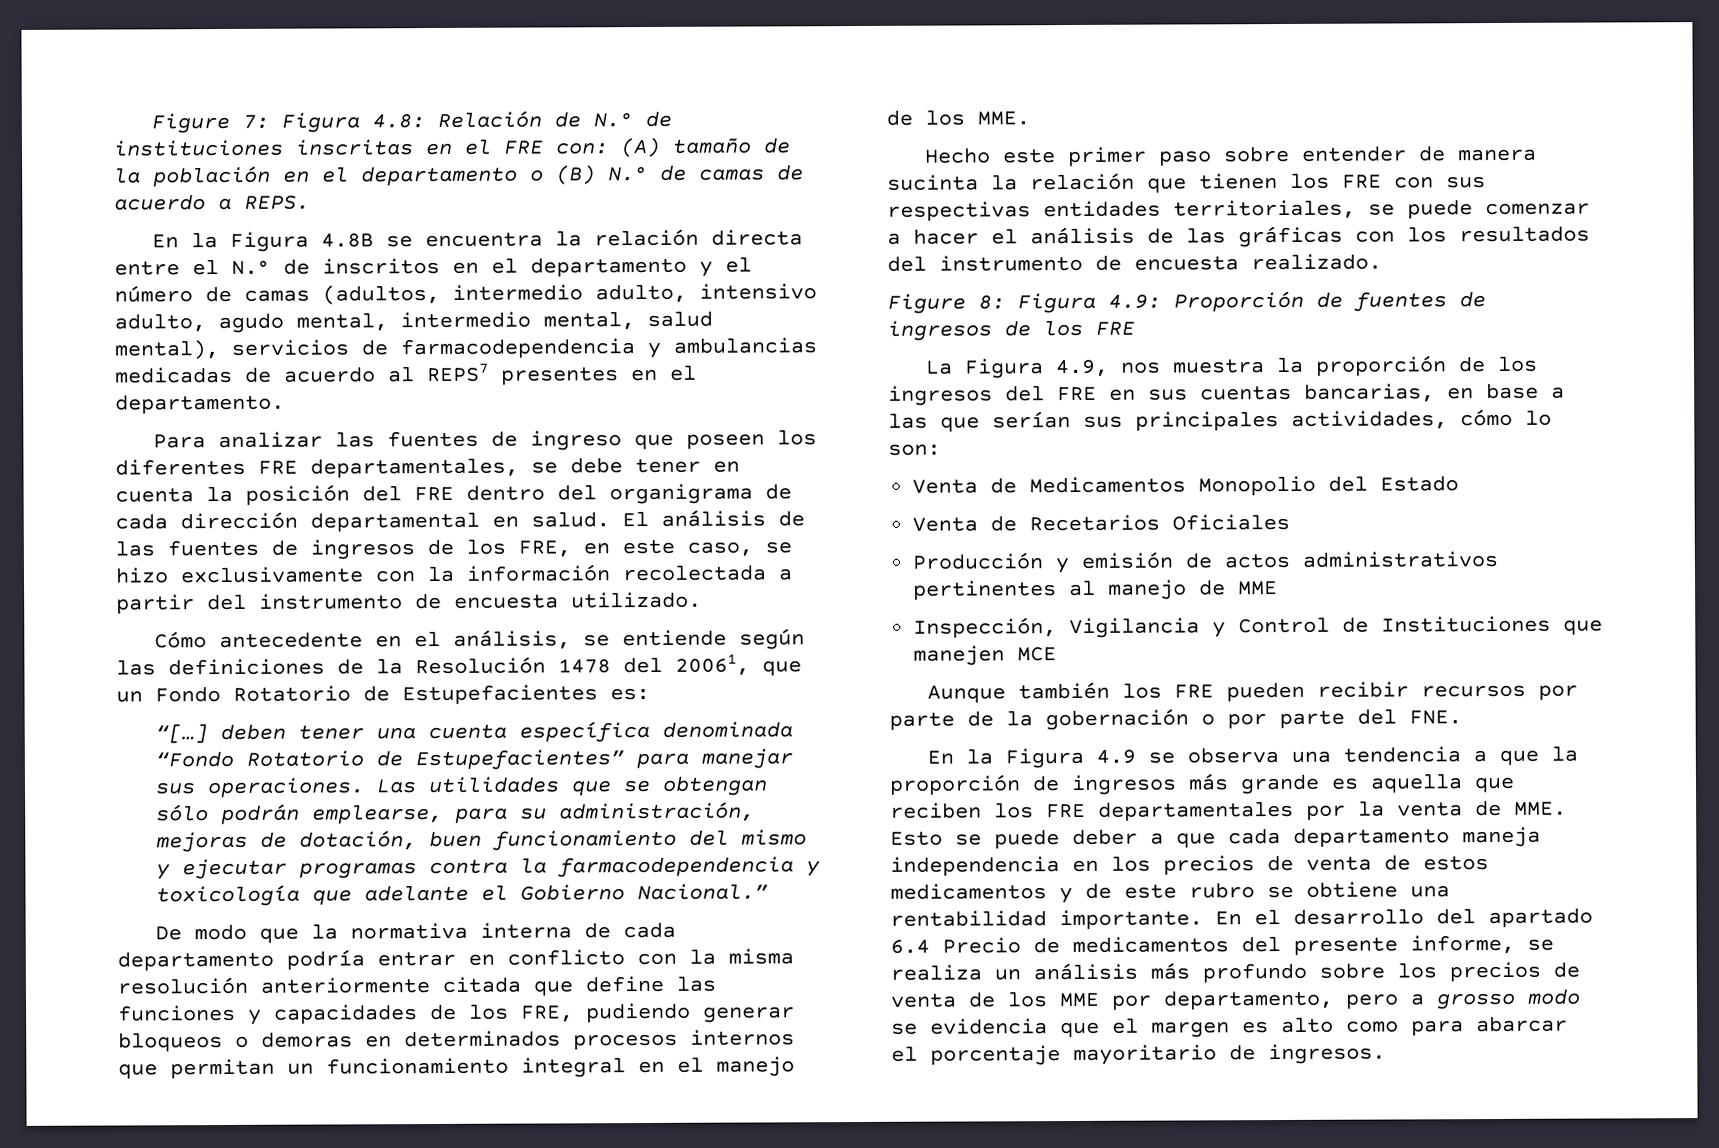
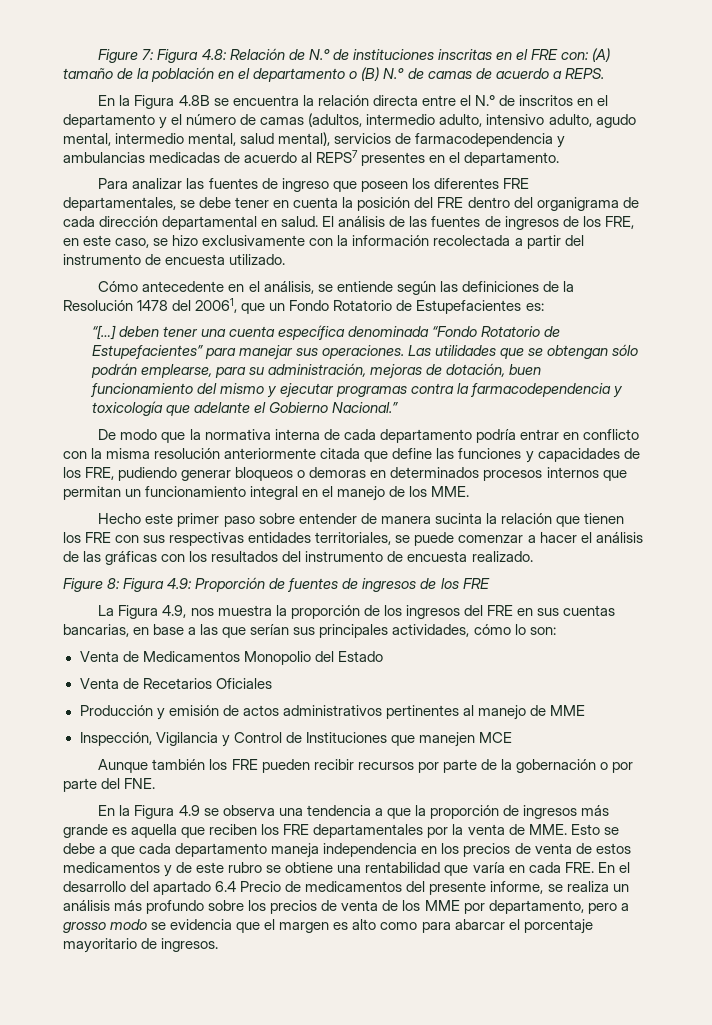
[994,828,1138,850] puede deber -> [63,843,95,854] debe
[1059,909,1203,931] importante. -> [444,862,594,876] que varía en cada FRE.

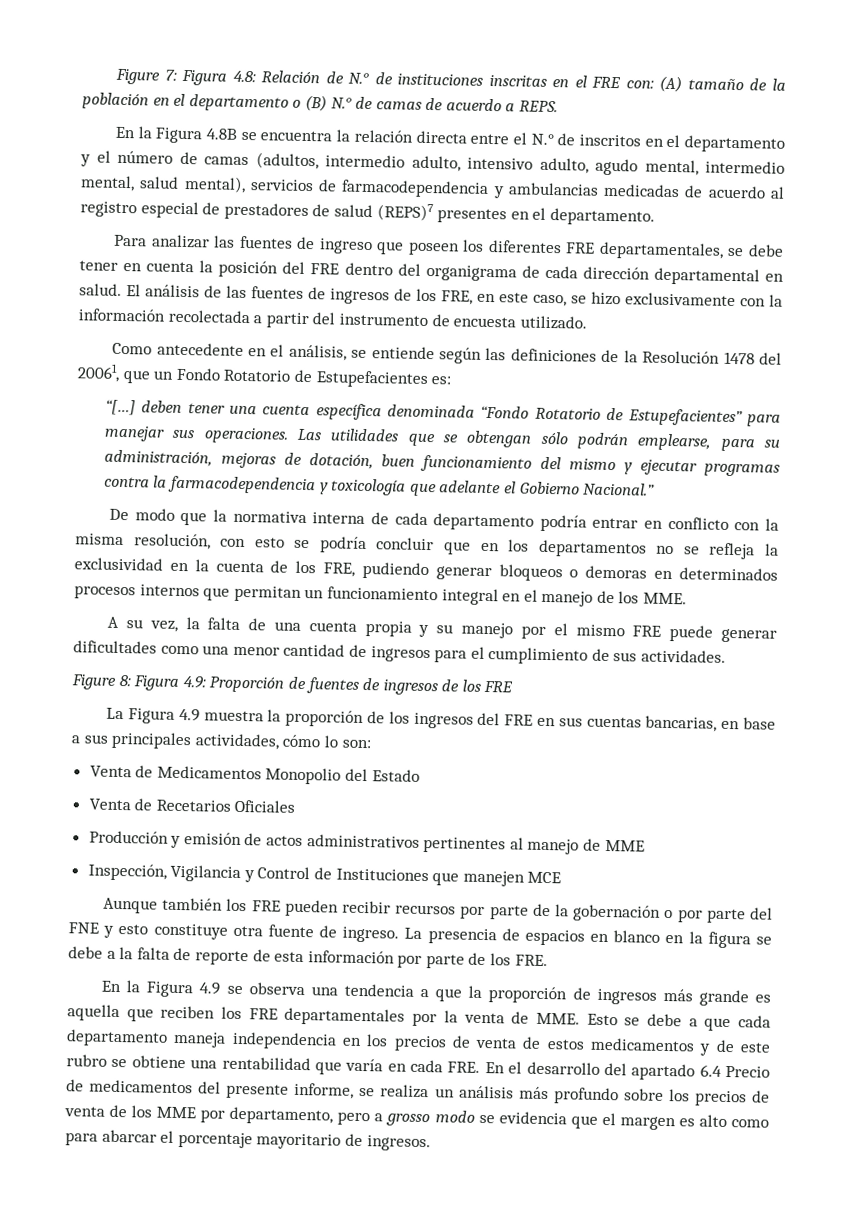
[316,150,359,163] REPS7 -> [80,201,434,222] registro especial de prestadores de salud (REPS)7
[98,281,139,292] Cómo -> [112,342,153,355] Como
[154,448,620,463] resolución anteriormente citada que define las funciones y capacidades -> [133,533,779,560] [74,557,264,573] resolución, con esto se podría concluir que en los departamentos no se refleja la exclusividad en la cuenta
[98,513,624,527] [63,532,643,546] [63,551,533,565] Hecho este primer paso sobre entender de manera sucinta la relación que tienen los FRE con sus respectivas entidades territoriales, se puede comenzar a hacer el análisis de las gráficas con los resultados del instrumento de encuesta realizado. -> [107,616,778,643] [73,640,727,665] A su vez, la falta de una cuenta propia y su manejo por el mismo FRE puede generar dificultades como una menor cantidad de ingresos para el cumplimiento de sus actividades.
[162,605,214,618] 4.9, nos -> [178,708,200,722] 4.9
[200,624,290,638] las que serían -> (80, 739) none
[124,778,156,789] FNE. -> [68,922,772,949] [68,946,548,969] FNE y esto constituye otra fuente de ingreso. La presencia de espacios en blanco en la figura se debe a la falta de reporte de esta información por parte de los FRE.

